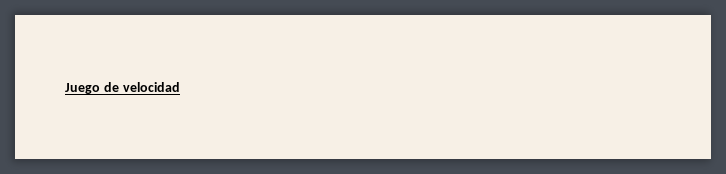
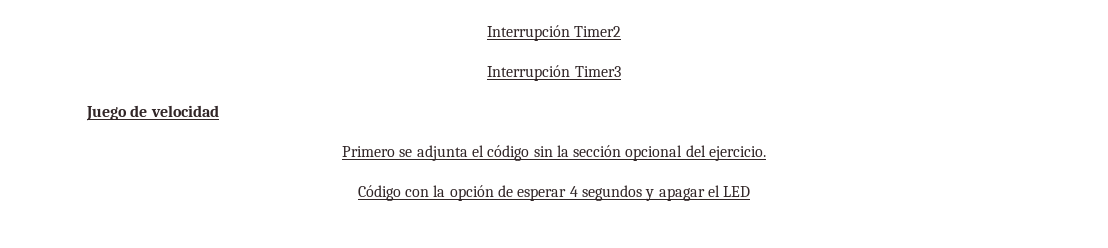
(65, 88) none -> [486,25,622,41] [487,65,621,81] Interrupción Timer2 // Interrupción Timer3 //
(180, 87) none -> [341,145,767,161] [357,185,751,201] // Primero se adjunta el código sin la sección opcional del ejercicio. // Código con la opción de esperar 4 segundos y apagar el LED

